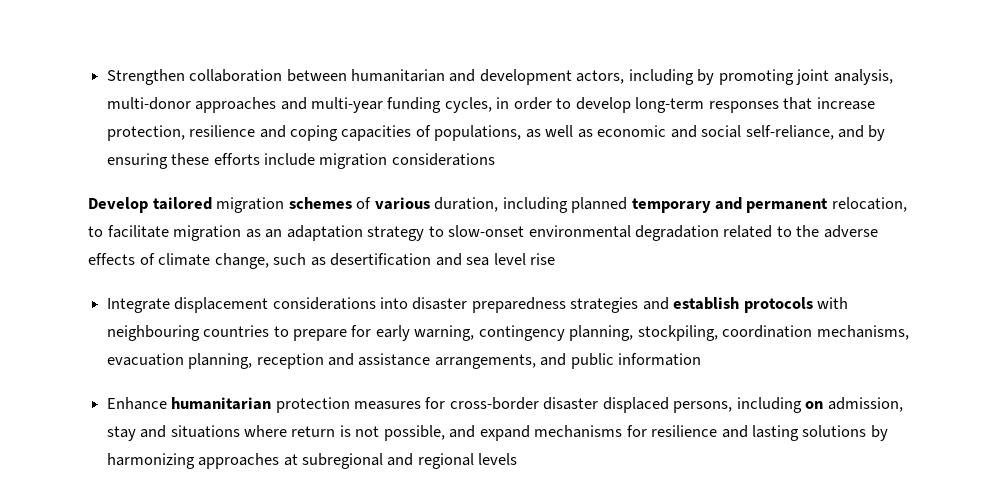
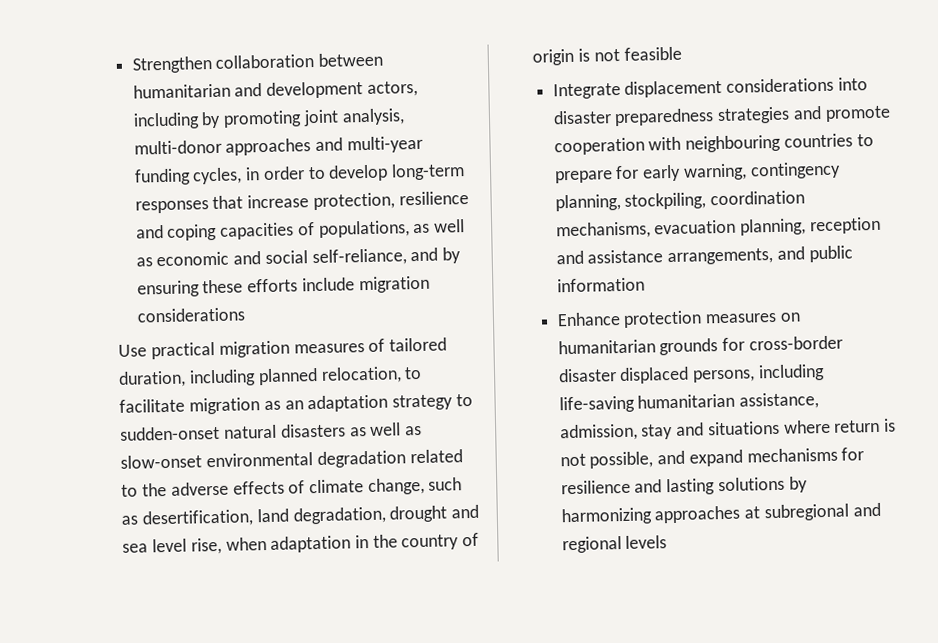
[88,197,829,213] Develop tailored migration schemes of various duration, including planned temporary and permanent -> [118,337,448,360] [118,368,318,388] Use practical migration measures of tailored duration, including planned
(444, 231) none -> [120,422,423,441] sudden-onset natural disasters as well as
[330,253,555,266] desertification and sea level rise -> [142,504,480,528] [122,532,480,555] [532,46,682,66] desertification, land degradation, drought and sea level rise, when adaptation in the country of origin is not feasible
[673,297,813,313] establish protocols -> [824,105,891,122] [553,137,645,156] promote cooperation
[171,397,272,410] humanitarian -> (621, 319) none
(421, 405) none -> [779,312,801,322] [557,338,719,356] on humanitarian grounds
[805,401,824,409] on -> [558,392,820,414] life-saving humanitarian assistance,

